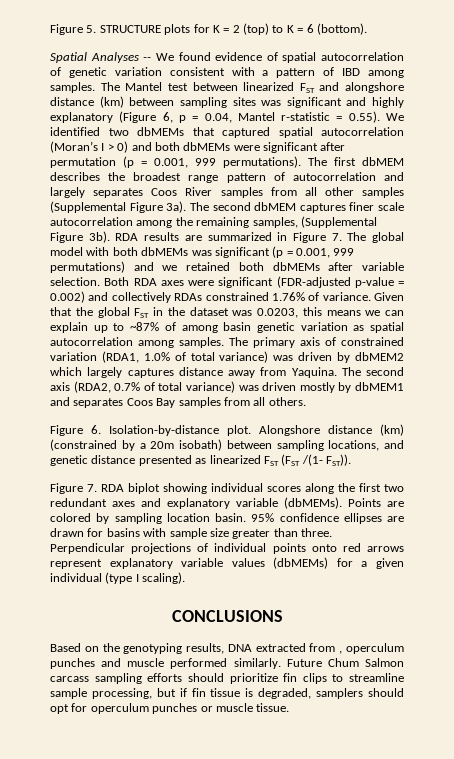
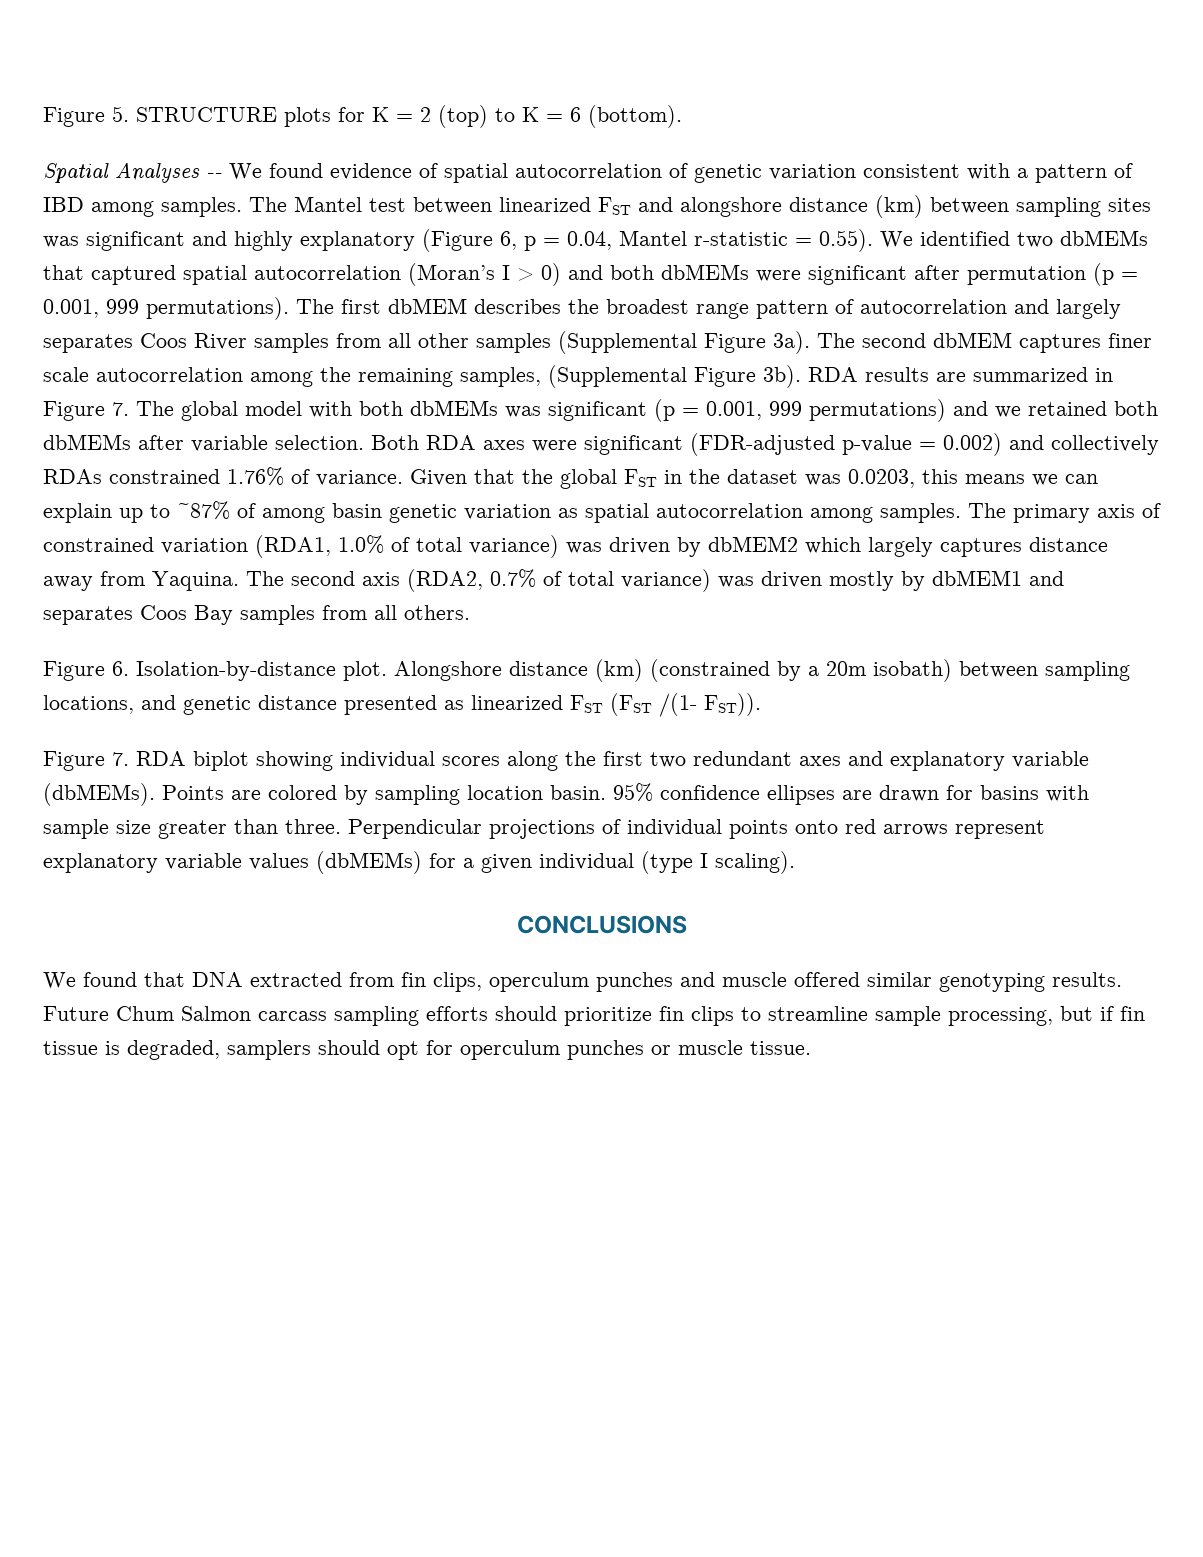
[50,643,225,654] Based on the genotyping results, -> [43,972,185,989] We found that
[339,651,343,654] , -> [401,972,482,992] fin clips,
[170,658,281,669] performed similarly. -> [794,972,1122,992] offered similar genotyping results.

